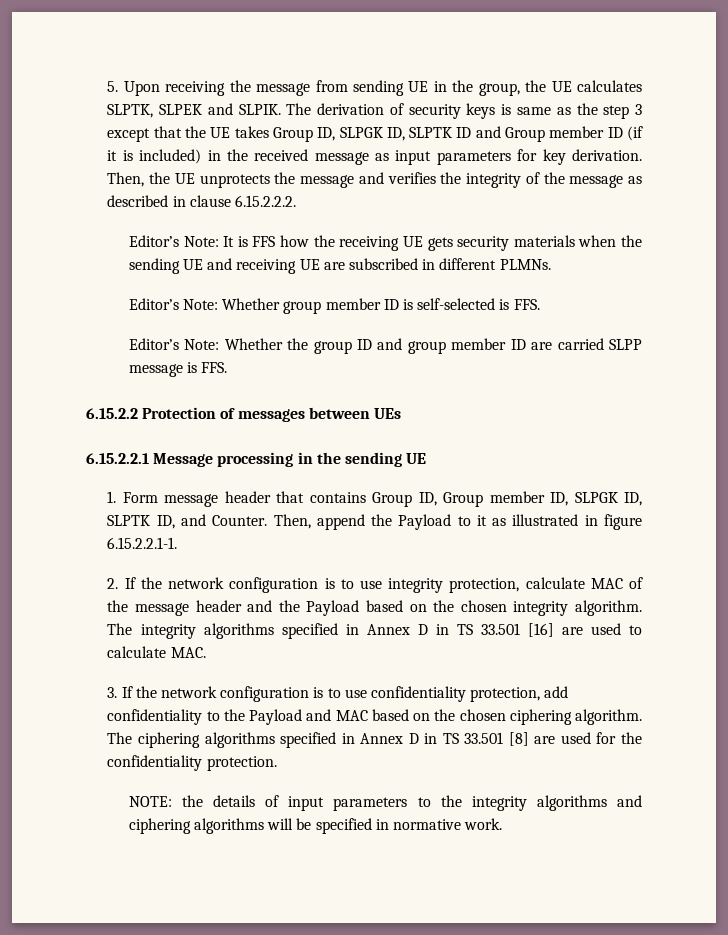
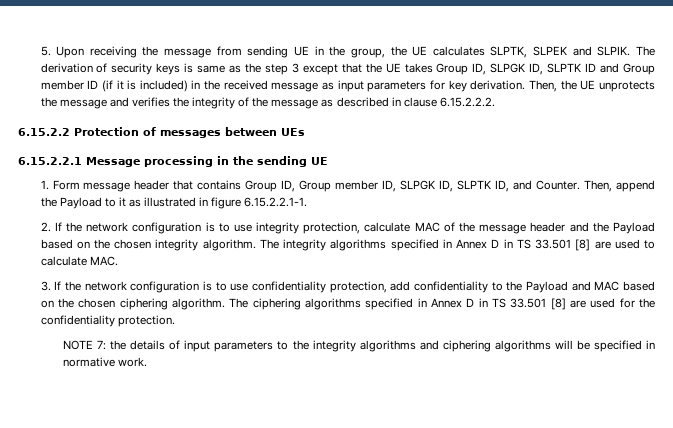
[128,235,642,251] [128,258,551,274] [128,298,540,314] [128,338,642,354] [128,362,228,377] // Editor’s Note: It is FFS how the receiving UE gets security materials when the sending UE and receiving UE are subscribed in different PLMNs. // Editor’s Note: Whether group member ID is self-selected is FFS. // Editor’s Note: Whether the group ID and group member ID are carried SLPP message is FFS. -> (495, 102) none
[527,623,554,637] [16] -> [575,239,591,251] [8]
[128,796,172,807] NOTE: -> [63,340,107,350] NOTE 7:

